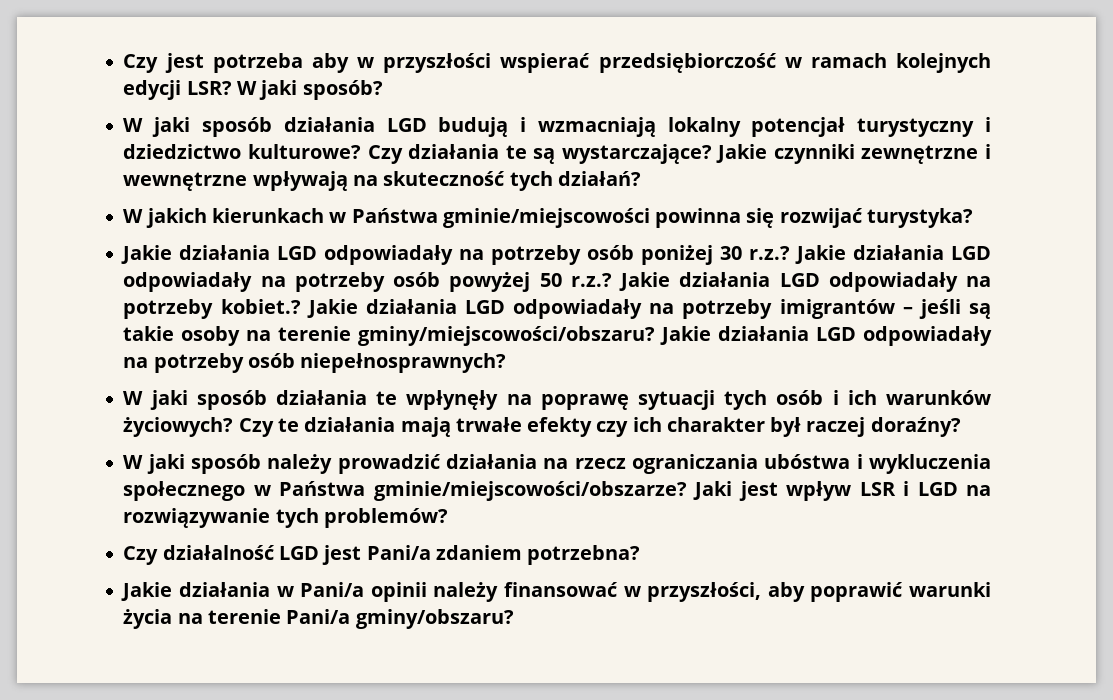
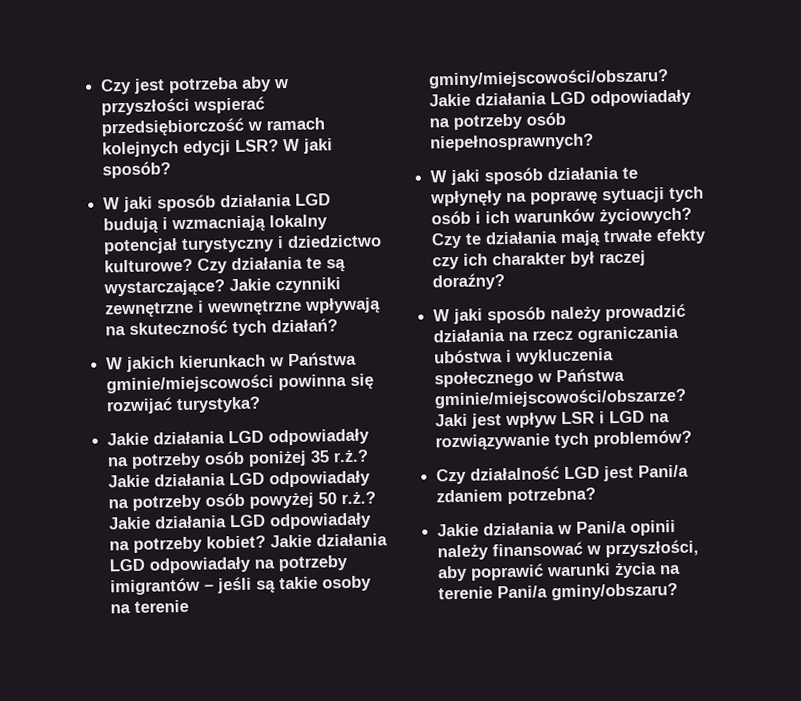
[720,246,791,260] 30 r.z.? -> [310,449,370,463] 35 r.ż.?
[570,272,992,292] [123,299,301,319] r.z.? Jakie działania LGD odpowiadały na potrzeby kobiet.? -> [341,491,377,505] [109,512,373,530] [109,535,267,553] r.ż.? Jakie działania LGD odpowiadały na potrzeby kobiet?

